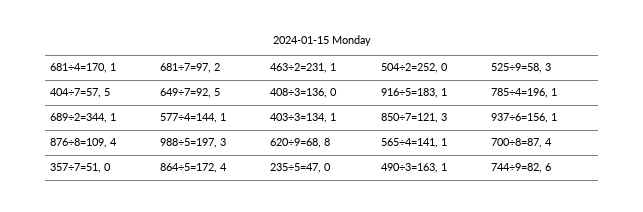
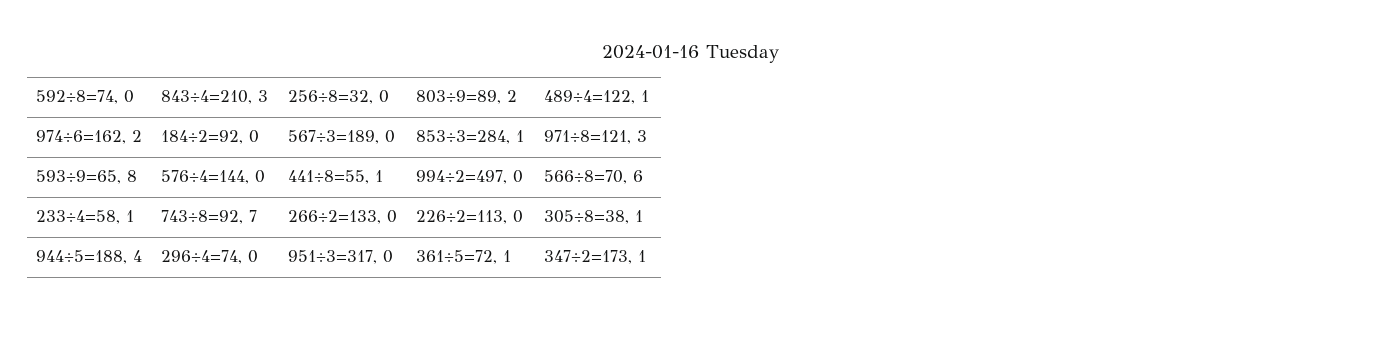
[272,35,371,46] [49,63,116,73] [159,63,220,73] [269,63,336,73] [380,63,448,73] [490,63,551,73] [49,88,110,98] [159,88,220,98] [269,88,337,98] [380,88,447,98] [490,88,557,98] [49,113,116,123] [159,113,226,123] [269,113,336,123] [380,113,447,123] [490,113,557,123] [49,138,117,148] [159,138,226,148] [269,138,330,148] [380,138,447,148] [490,138,552,148] [49,163,111,173] [159,163,227,173] [269,163,331,173] [380,163,447,173] [490,163,551,173] 2024-01-15 Monday // 681÷4=170, 1 | 681÷7=97, 2 | 463÷2=231, 1 | 504÷2=252, 0 | 525÷9=58, 3 // 404÷7=57, 5 | 649÷7=92, 5 | 408÷3=136, 0 | 916÷5=183, 1 | 785÷4=196, 1 // 689÷2=344, 1 | 577÷4=144, 1 | 403÷3=134, 1 | 850÷7=121, 3 | 937÷6=156, 1 // 876÷8=109, 4 | 988÷5=197, 3 | 620÷9=68, 8 | 565÷4=141, 1 | 700÷8=87, 4 // 357÷7=51, 0 | 864÷5=172, 4 | 235÷5=47, 0 | 490÷3=163, 1 | 744÷9=82, 6 -> [602,45,780,63] [36,90,135,104] [161,90,269,104] [288,90,390,104] [416,90,518,104] [544,90,650,104] [36,130,143,144] [161,130,260,144] [288,130,396,144] [416,130,525,144] [544,130,648,144] [36,170,138,184] [161,170,266,184] [288,170,384,184] [416,170,524,184] [544,170,644,184] [36,210,135,224] [161,210,258,224] [288,210,398,224] [416,210,524,224] [544,210,644,224] [36,250,143,264] [161,250,259,264] [288,250,394,264] [416,250,512,264] [544,250,647,264] 2024-01-16 Tuesday // 592÷8=74, 0 | 843÷4=210, 3 | 256÷8=32, 0 | 803÷9=89, 2 | 489÷4=122, 1 // 974÷6=162, 2 | 184÷2=92, 0 | 567÷3=189, 0 | 853÷3=284, 1 | 971÷8=121, 3 // 593÷9=65, 8 | 576÷4=144, 0 | 441÷8=55, 1 | 994÷2=497, 0 | 566÷8=70, 6 // 233÷4=58, 1 | 743÷8=92, 7 | 266÷2=133, 0 | 226÷2=113, 0 | 305÷8=38, 1 // 944÷5=188, 4 | 296÷4=74, 0 | 951÷3=317, 0 | 361÷5=72, 1 | 347÷2=173, 1

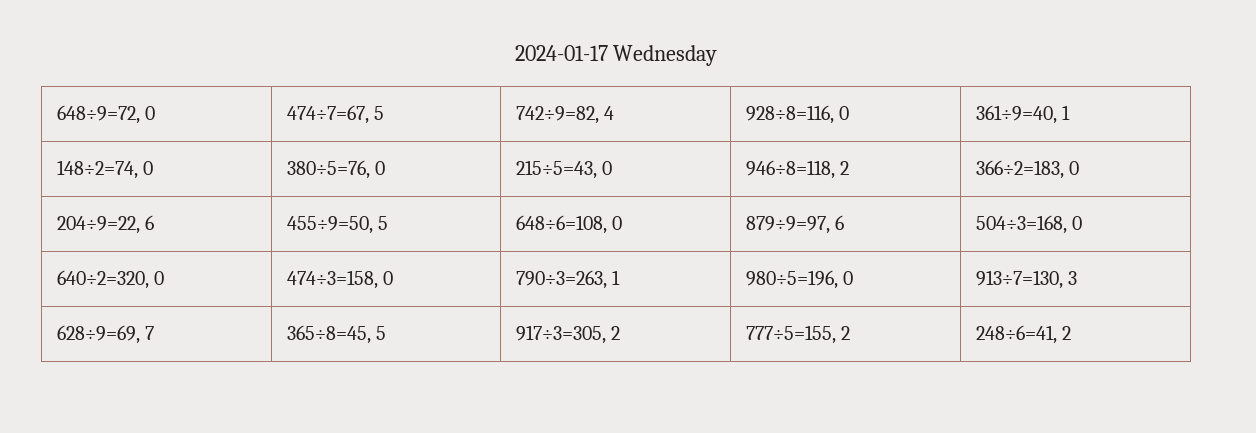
[602,45,780,63] [36,90,135,104] [161,90,269,104] [288,90,390,104] [416,90,518,104] [544,90,650,104] [36,130,143,144] [161,130,260,144] [288,130,396,144] [416,130,525,144] [544,130,648,144] [36,170,138,184] [161,170,266,184] [288,170,384,184] [416,170,524,184] [544,170,644,184] [36,210,135,224] [161,210,258,224] [288,210,398,224] [416,210,524,224] [544,210,644,224] [36,250,143,264] [161,250,259,264] [288,250,394,264] [416,250,512,264] [544,250,647,264] 2024-01-16 Tuesday // 592÷8=74, 0 | 843÷4=210, 3 | 256÷8=32, 0 | 803÷9=89, 2 | 489÷4=122, 1 // 974÷6=162, 2 | 184÷2=92, 0 | 567÷3=189, 0 | 853÷3=284, 1 | 971÷8=121, 3 // 593÷9=65, 8 | 576÷4=144, 0 | 441÷8=55, 1 | 994÷2=497, 0 | 566÷8=70, 6 // 233÷4=58, 1 | 743÷8=92, 7 | 266÷2=133, 0 | 226÷2=113, 0 | 305÷8=38, 1 // 944÷5=188, 4 | 296÷4=74, 0 | 951÷3=317, 0 | 361÷5=72, 1 | 347÷2=173, 1 -> [514,45,718,66] [56,105,155,124] [286,105,384,124] [515,106,614,124] [745,105,849,124] [975,105,1070,124] [56,160,153,179] [286,160,385,179] [515,160,612,179] [745,160,849,179] [975,160,1079,179] [56,215,154,234] [286,216,388,234] [515,215,622,234] [745,215,844,234] [975,215,1082,234] [56,270,164,289] [286,270,393,289] [515,270,620,289] [745,270,853,289] [975,270,1077,289] [56,325,154,344] [286,325,386,344] [515,325,620,344] [745,325,850,344] [975,325,1071,344] 2024-01-17 Wednesday // 648÷9=72, 0 | 474÷7=67, 5 | 742÷9=82, 4 | 928÷8=116, 0 | 361÷9=40, 1 // 148÷2=74, 0 | 380÷5=76, 0 | 215÷5=43, 0 | 946÷8=118, 2 | 366÷2=183, 0 // 204÷9=22, 6 | 455÷9=50, 5 | 648÷6=108, 0 | 879÷9=97, 6 | 504÷3=168, 0 // 640÷2=320, 0 | 474÷3=158, 0 | 790÷3=263, 1 | 980÷5=196, 0 | 913÷7=130, 3 // 628÷9=69, 7 | 365÷8=45, 5 | 917÷3=305, 2 | 777÷5=155, 2 | 248÷6=41, 2

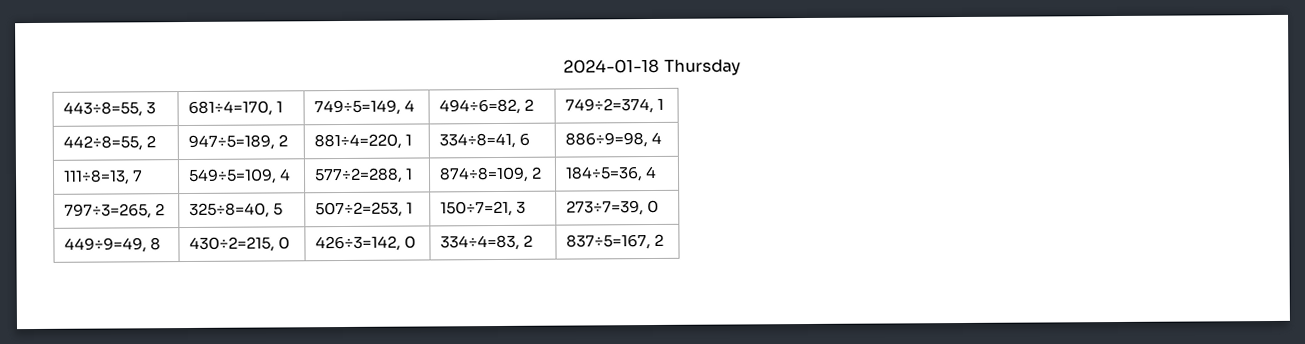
[514,45,718,66] [56,105,155,124] [286,105,384,124] [515,106,614,124] [745,105,849,124] [975,105,1070,124] [56,160,153,179] [286,160,385,179] [515,160,612,179] [745,160,849,179] [975,160,1079,179] [56,215,154,234] [286,216,388,234] [515,215,622,234] [745,215,844,234] [975,215,1082,234] [56,270,164,289] [286,270,393,289] [515,270,620,289] [745,270,853,289] [975,270,1077,289] [56,325,154,344] [286,325,386,344] [515,325,620,344] [745,325,850,344] [975,325,1057,344] 2024-01-17 Wednesday // 648÷9=72, 0 | 474÷7=67, 5 | 742÷9=82, 4 | 928÷8=116, 0 | 361÷9=40, 1 // 148÷2=74, 0 | 380÷5=76, 0 | 215÷5=43, 0 | 946÷8=118, 2 | 366÷2=183, 0 // 204÷9=22, 6 | 455÷9=50, 5 | 648÷6=108, 0 | 879÷9=97, 6 | 504÷3=168, 0 // 640÷2=320, 0 | 474÷3=158, 0 | 790÷3=263, 1 | 980÷5=196, 0 | 913÷7=130, 3 // 628÷9=69, 7 | 365÷8=45, 5 | 917÷3=305, 2 | 777÷5=155, 2 | 248÷6=41, -> [563,58,741,76] [63,101,157,117] [188,100,284,116] [314,99,416,116] [439,98,535,115] [565,97,665,114] [63,135,157,151] [188,134,289,150] [314,133,413,150] [439,132,531,149] [565,131,663,148] [63,169,144,185] [188,168,292,184] [314,167,414,184] [439,166,543,183] [565,165,658,182] [64,203,166,219] [189,202,284,218] [315,201,414,218] [440,200,527,217] [566,199,660,216] [64,237,162,253] [189,236,291,252] [315,235,417,252] [440,234,534,251] [566,234,652,250] 2024-01-18 Thursday // 443÷8=55, 3 | 681÷4=170, 1 | 749÷5=149, 4 | 494÷6=82, 2 | 749÷2=374, 1 // 442÷8=55, 2 | 947÷5=189, 2 | 881÷4=220, 1 | 334÷8=41, 6 | 886÷9=98, 4 // 111÷8=13, 7 | 549÷5=109, 4 | 577÷2=288, 1 | 874÷8=109, 2 | 184÷5=36, 4 // 797÷3=265, 2 | 325÷8=40, 5 | 507÷2=253, 1 | 150÷7=21, 3 | 273÷7=39, 0 // 449÷9=49, 8 | 430÷2=215, 0 | 426÷3=142, 0 | 334÷4=83, 2 | 837÷5=167,

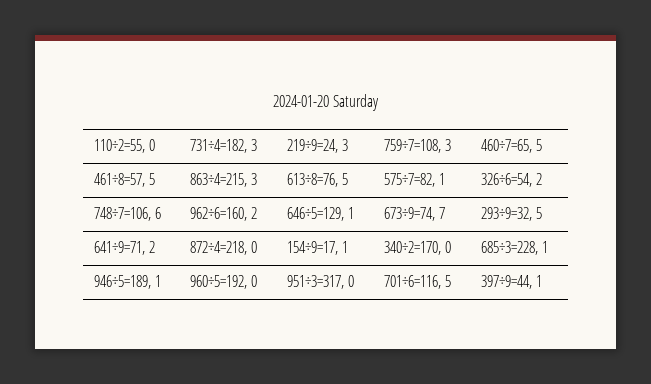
[563,58,741,76] [63,101,157,117] [188,100,284,116] [314,99,416,116] [439,98,535,115] [565,97,665,114] [63,135,157,151] [188,134,289,150] [314,133,413,150] [439,132,531,149] [565,131,663,148] [63,169,144,185] [188,168,292,184] [314,167,414,184] [439,166,543,183] [565,165,658,182] [64,203,166,219] [189,202,284,218] [315,201,414,218] [440,200,527,217] [566,199,660,216] [64,237,162,253] [189,236,291,252] [315,235,417,252] [440,234,534,251] [566,233,665,250] 2024-01-18 Thursday // 443÷8=55, 3 | 681÷4=170, 1 | 749÷5=149, 4 | 494÷6=82, 2 | 749÷2=374, 1 // 442÷8=55, 2 | 947÷5=189, 2 | 881÷4=220, 1 | 334÷8=41, 6 | 886÷9=98, 4 // 111÷8=13, 7 | 549÷5=109, 4 | 577÷2=288, 1 | 874÷8=109, 2 | 184÷5=36, 4 // 797÷3=265, 2 | 325÷8=40, 5 | 507÷2=253, 1 | 150÷7=21, 3 | 273÷7=39, 0 // 449÷9=49, 8 | 430÷2=215, 0 | 426÷3=142, 0 | 334÷4=83, 2 | 837÷5=167, 2 -> [272,94,380,111] [93,139,155,153] [189,139,257,153] [286,139,348,153] [383,139,451,153] [480,139,542,153] [93,173,155,187] [189,173,257,187] [286,173,348,187] [383,173,445,187] [480,173,542,187] [93,207,161,221] [189,207,257,221] [286,207,354,221] [383,207,445,221] [480,207,542,221] [93,241,155,255] [189,241,257,255] [286,241,348,255] [383,241,451,255] [480,241,548,255] [93,275,161,289] [189,275,257,289] [286,275,354,289] [383,275,451,289] [480,275,542,289] 2024-01-20 Saturday // 110÷2=55, 0 | 731÷4=182, 3 | 219÷9=24, 3 | 759÷7=108, 3 | 460÷7=65, 5 // 461÷8=57, 5 | 863÷4=215, 3 | 613÷8=76, 5 | 575÷7=82, 1 | 326÷6=54, 2 // 748÷7=106, 6 | 962÷6=160, 2 | 646÷5=129, 1 | 673÷9=74, 7 | 293÷9=32, 5 // 641÷9=71, 2 | 872÷4=218, 0 | 154÷9=17, 1 | 340÷2=170, 0 | 685÷3=228, 1 // 946÷5=189, 1 | 960÷5=192, 0 | 951÷3=317, 0 | 701÷6=116, 5 | 397÷9=44, 1

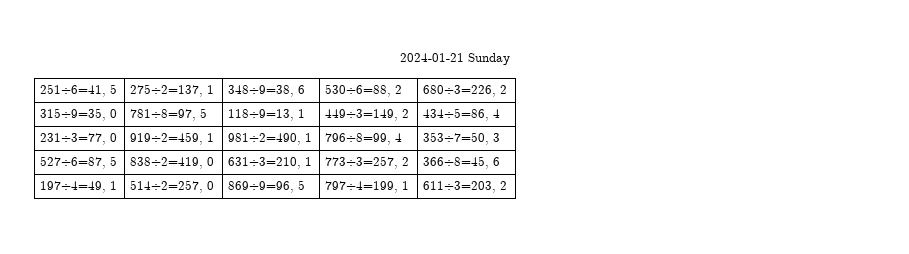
[272,94,380,111] [93,139,155,153] [189,139,257,153] [286,139,348,153] [383,139,451,153] [480,139,542,153] [93,173,155,187] [189,173,257,187] [286,173,348,187] [383,173,445,187] [480,173,542,187] [93,207,161,221] [189,207,257,221] [286,207,354,221] [383,207,445,221] [480,207,542,221] [93,241,155,255] [189,241,257,255] [286,241,348,255] [383,241,451,255] [480,241,548,255] [93,275,161,289] [189,275,257,289] [286,275,354,289] [383,275,451,289] [480,275,542,289] 2024-01-20 Saturday // 110÷2=55, 0 | 731÷4=182, 3 | 219÷9=24, 3 | 759÷7=108, 3 | 460÷7=65, 5 // 461÷8=57, 5 | 863÷4=215, 3 | 613÷8=76, 5 | 575÷7=82, 1 | 326÷6=54, 2 // 748÷7=106, 6 | 962÷6=160, 2 | 646÷5=129, 1 | 673÷9=74, 7 | 293÷9=32, 5 // 641÷9=71, 2 | 872÷4=218, 0 | 154÷9=17, 1 | 340÷2=170, 0 | 685÷3=228, 1 // 946÷5=189, 1 | 960÷5=192, 0 | 951÷3=317, 0 | 701÷6=116, 5 | 397÷9=44, 1 -> [399,53,510,65] [40,84,118,97] [130,84,215,97] [228,85,306,97] [325,84,403,97] [423,85,508,97] [40,108,118,121] [130,108,208,121] [228,109,306,121] [325,109,410,121] [423,108,501,121] [40,133,118,145] [130,132,215,145] [228,133,313,145] [325,133,403,145] [423,132,501,145] [40,156,118,169] [130,157,215,169] [228,157,313,169] [325,156,410,169] [423,156,501,169] [40,181,118,193] [130,180,215,193] [228,180,306,193] [325,181,410,193] [423,181,508,193] 2024-01-21 Sunday // 251÷6=41, 5 | 275÷2=137, 1 | 348÷9=38, 6 | 530÷6=88, 2 | 680÷3=226, 2 // 315÷9=35, 0 | 781÷8=97, 5 | 118÷9=13, 1 | 449÷3=149, 2 | 434÷5=86, 4 // 231÷3=77, 0 | 919÷2=459, 1 | 981÷2=490, 1 | 796÷8=99, 4 | 353÷7=50, 3 // 527÷6=87, 5 | 838÷2=419, 0 | 631÷3=210, 1 | 773÷3=257, 2 | 366÷8=45, 6 // 197÷4=49, 1 | 514÷2=257, 0 | 869÷9=96, 5 | 797÷4=199, 1 | 611÷3=203, 2

